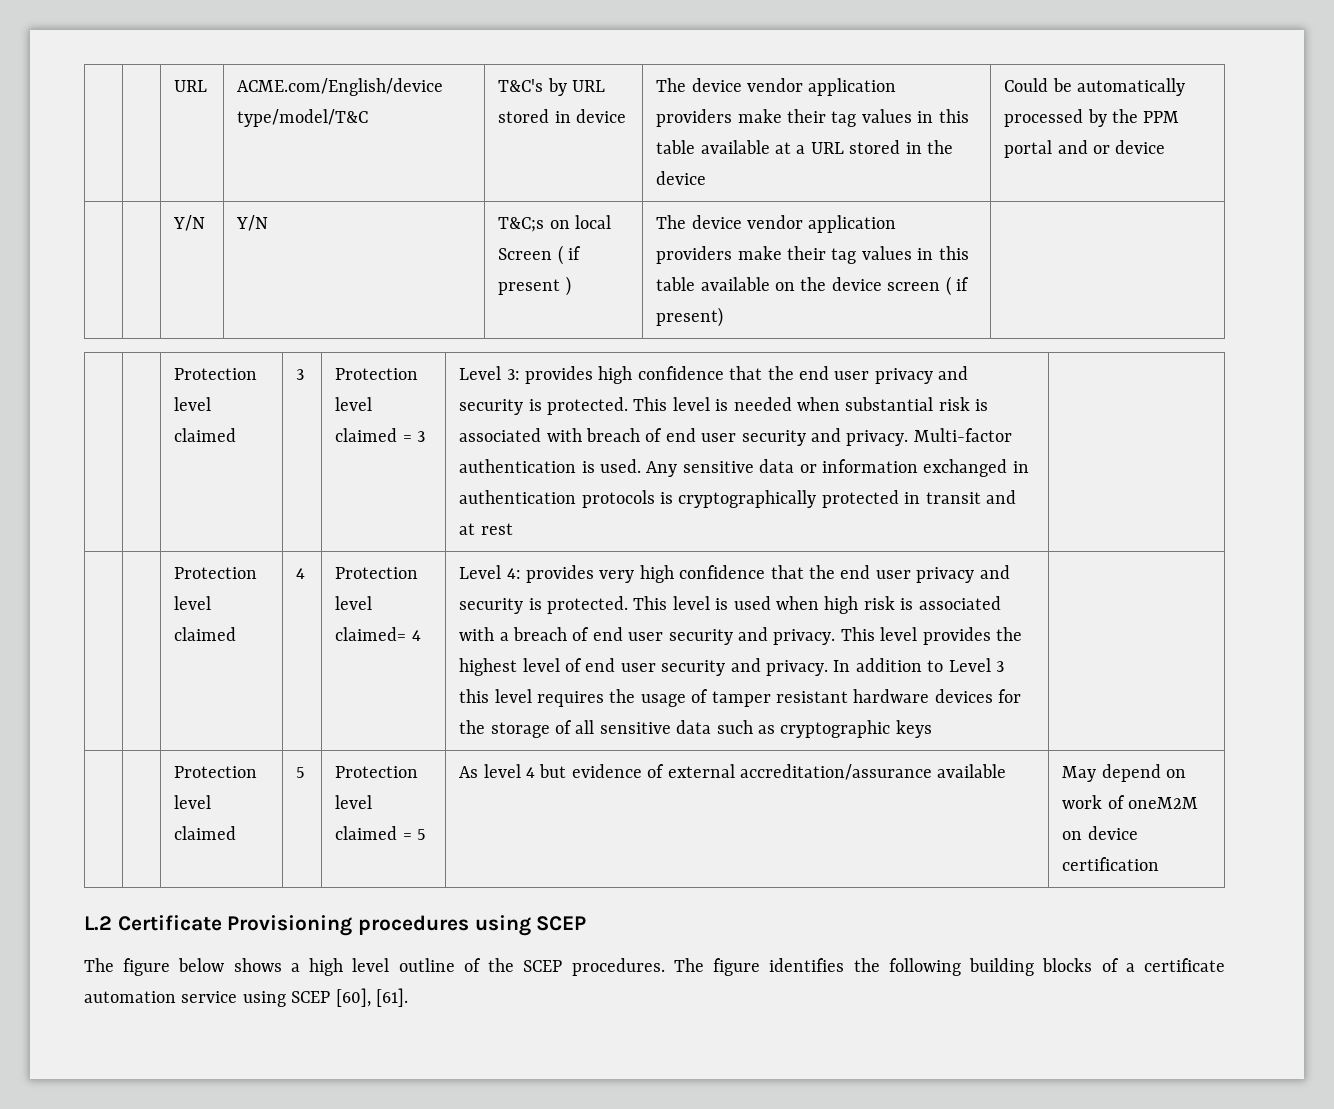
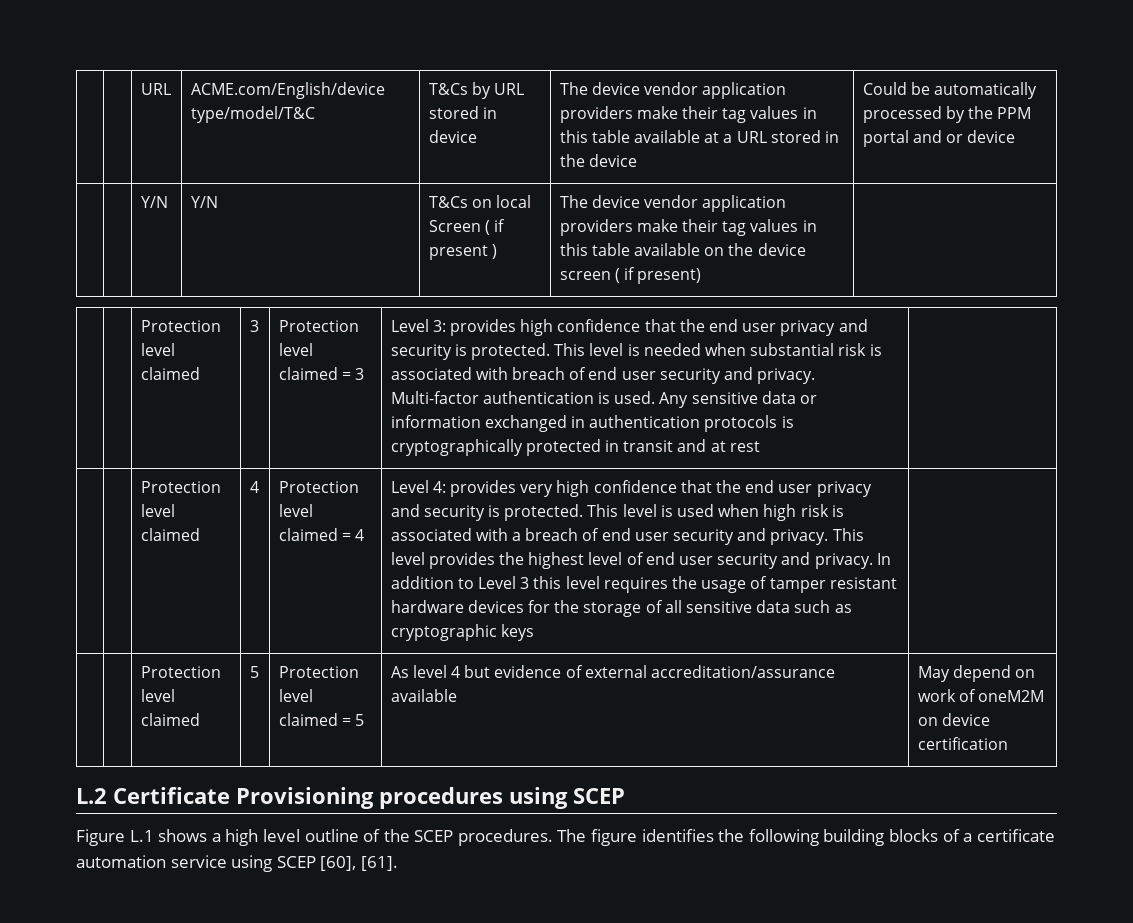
[498,79,544,92] T&C's -> [428,83,468,95] T&Cs
[498,217,545,232] T&C;s -> [428,196,468,208] T&Cs
[335,627,407,641] claimed= -> [278,528,351,541] claimed =
[84,958,225,976] The figure below -> [76,829,154,846] Figure L.1

